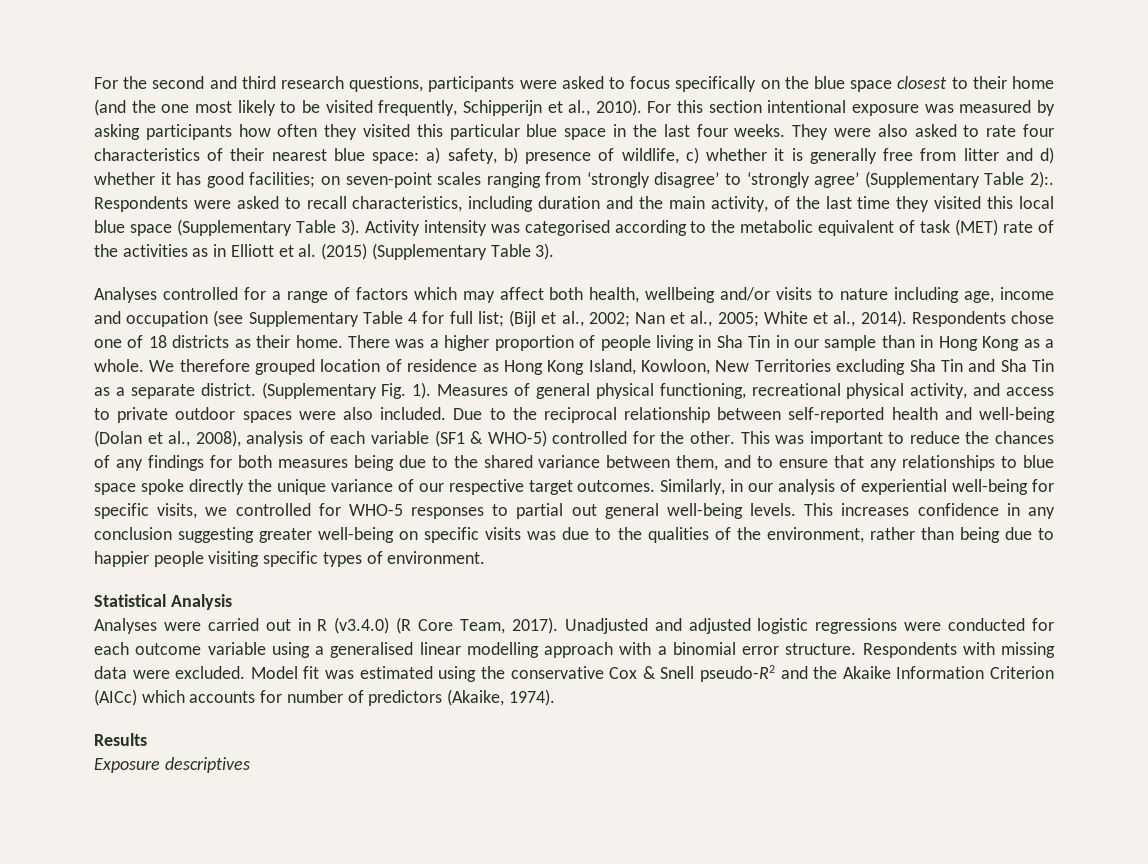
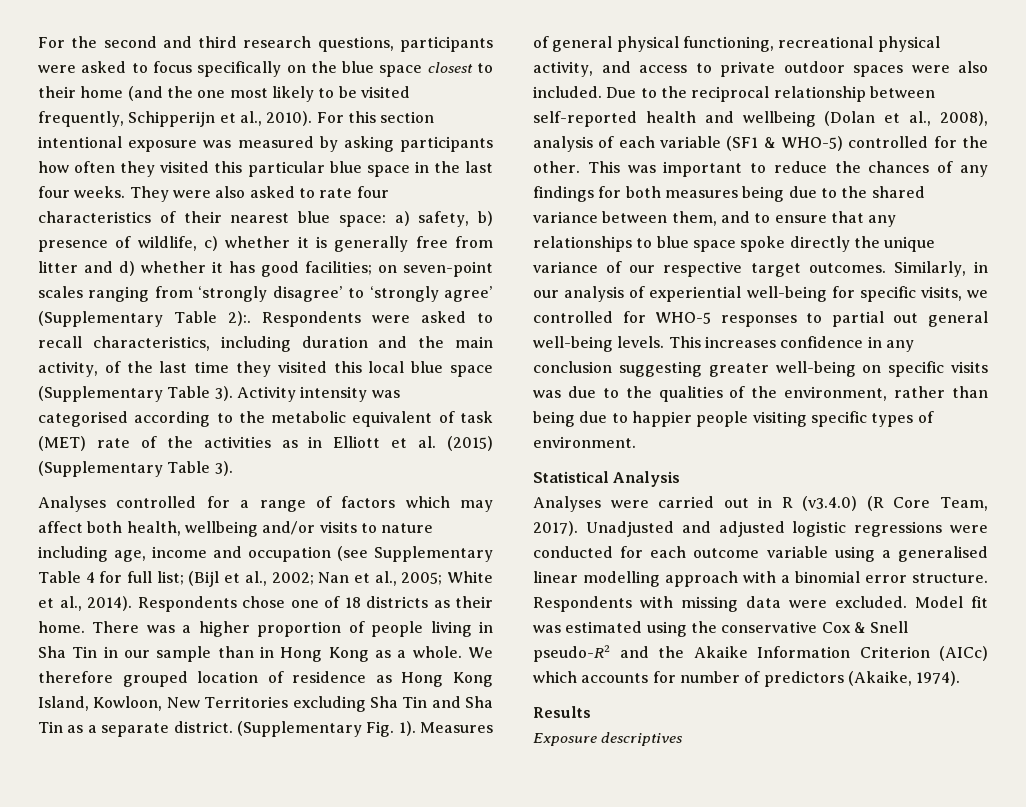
[979,407,1055,423] well-being -> [742,111,816,127] wellbeing

